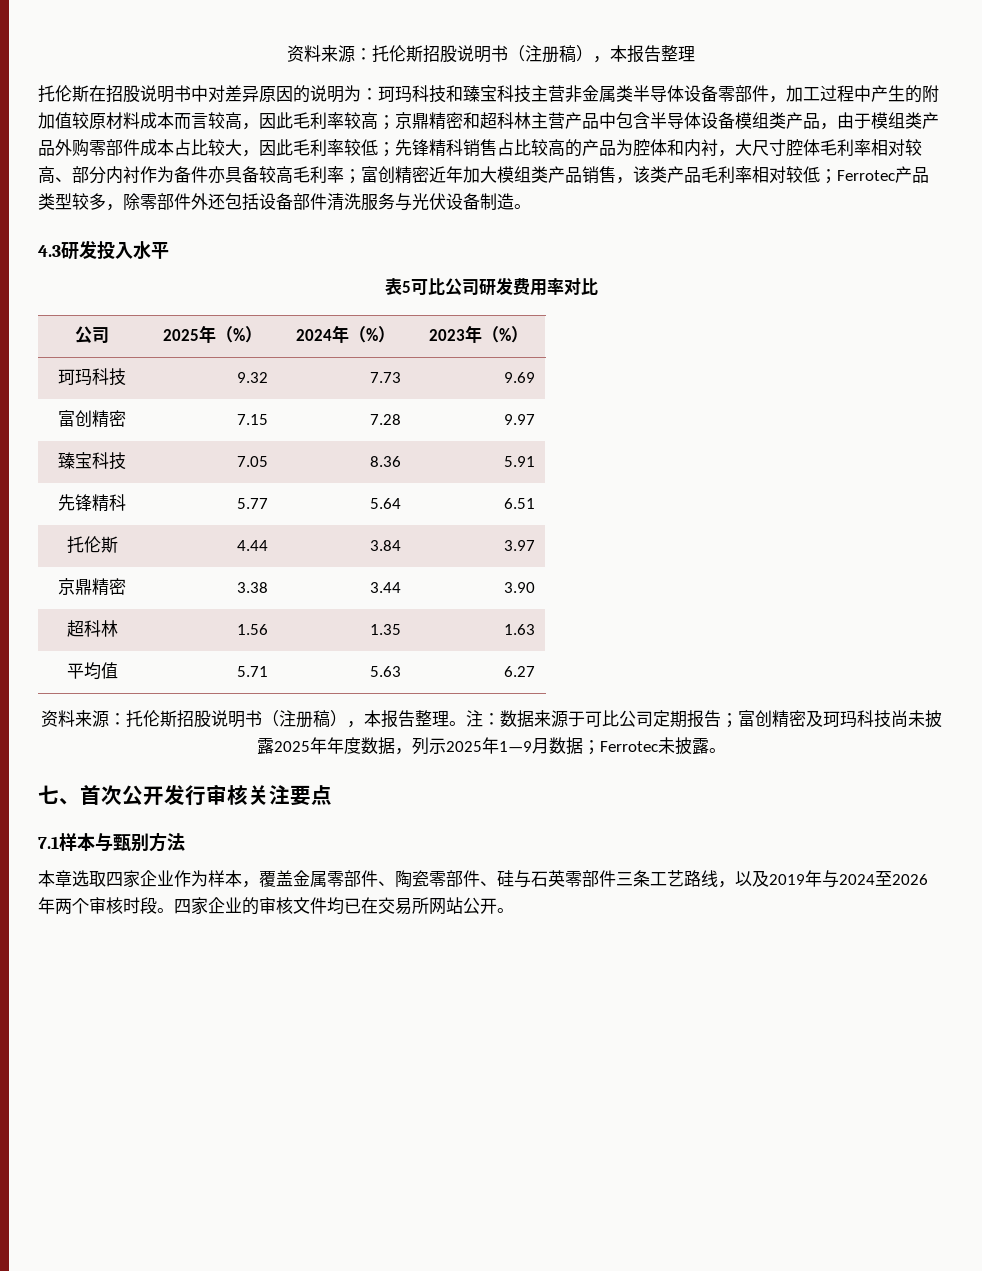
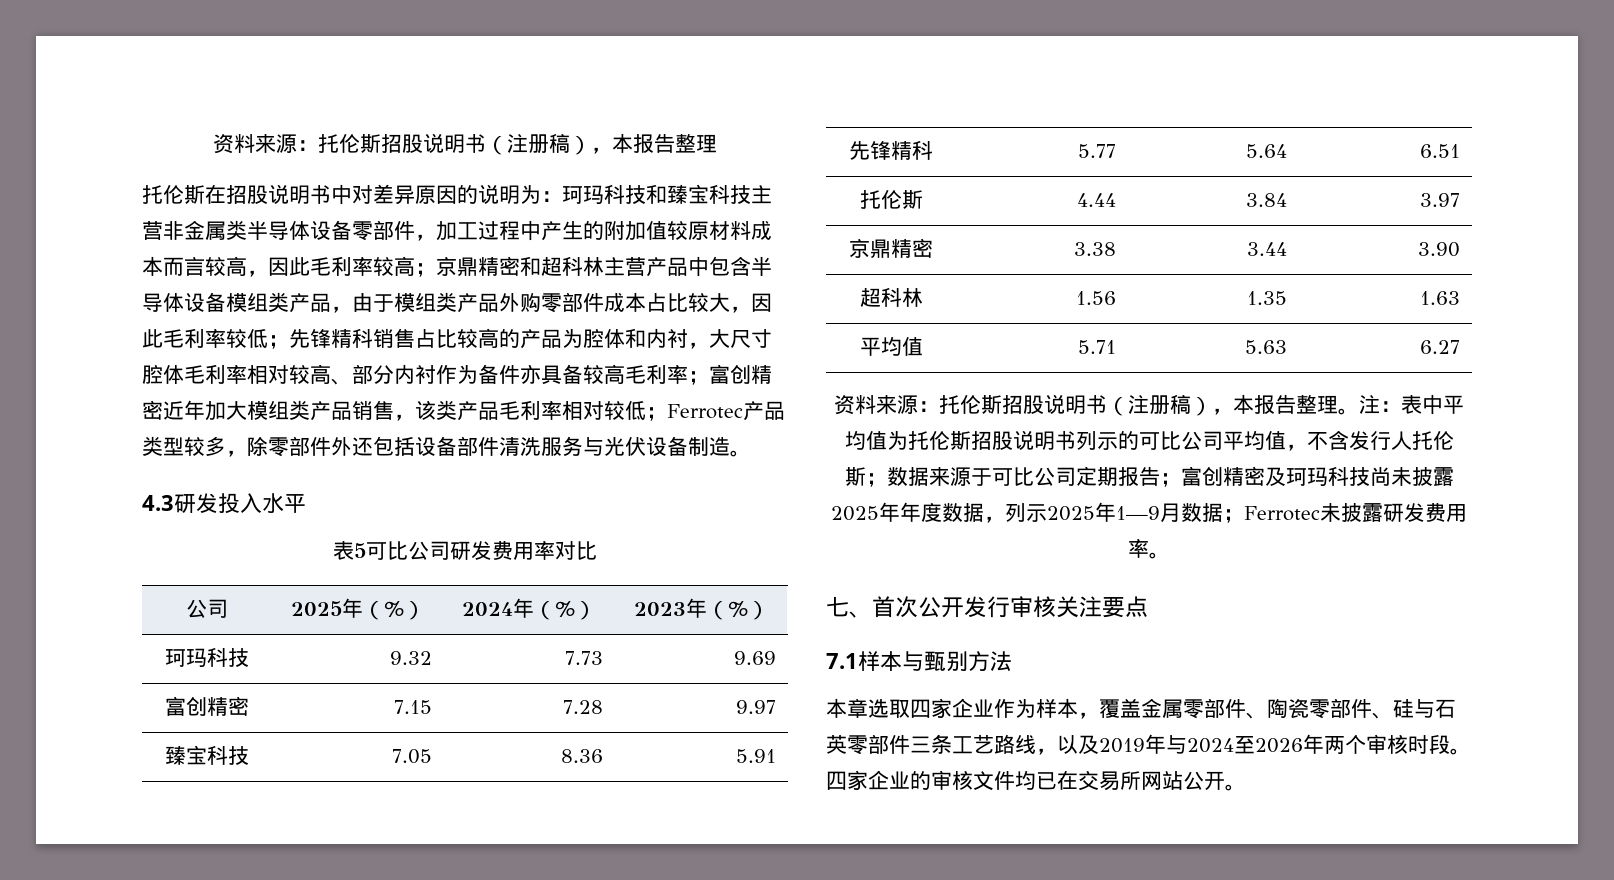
(500, 719) none -> [1401,394,1464,415] [844,430,1454,451] [844,467,887,487] 表中平均值为托伦斯招股说明书列示的可比公司平均值，不含发行人托伦斯；
(709, 746) none -> [1383,503,1467,522] [1128,538,1149,558] 研发费用率

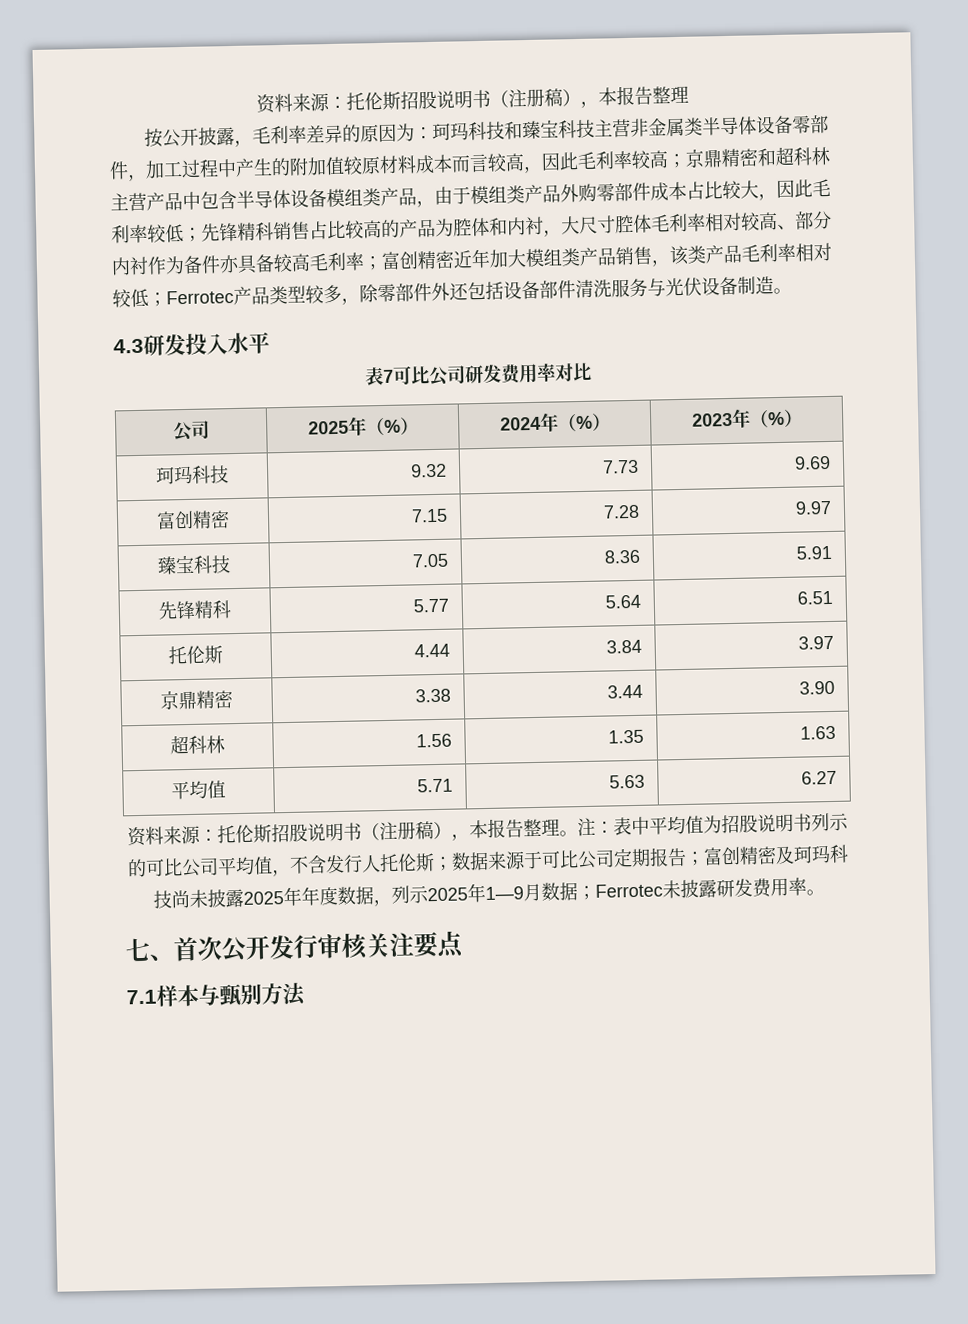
[142,184,520,205] 托伦斯在招股说明书中对差异原因的说明 -> [143,123,397,148] 按公开披露，毛利率差异的原因
[354,543,366,558] 5 -> [383,369,394,383] 7
[907,431,971,450] 托伦斯 -> (722, 824) none
[826,698,1456,719] [826,734,1471,755] [826,770,1246,791] // 本章选取四家企业作为样本，覆盖金属零部件、陶瓷零部件、硅与石英零部件三条工艺路线，以及2019年与2024至2026年两个审核时段。四家企业的审核文件均已在交易所网站公开。 -> (306, 994) none

